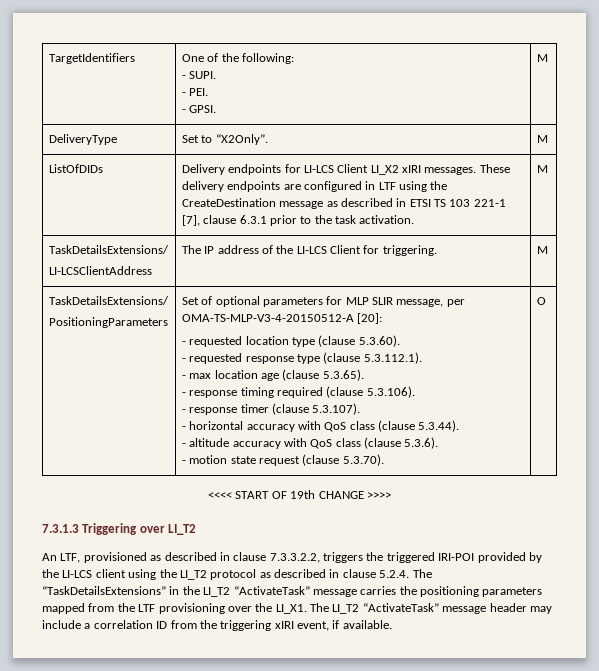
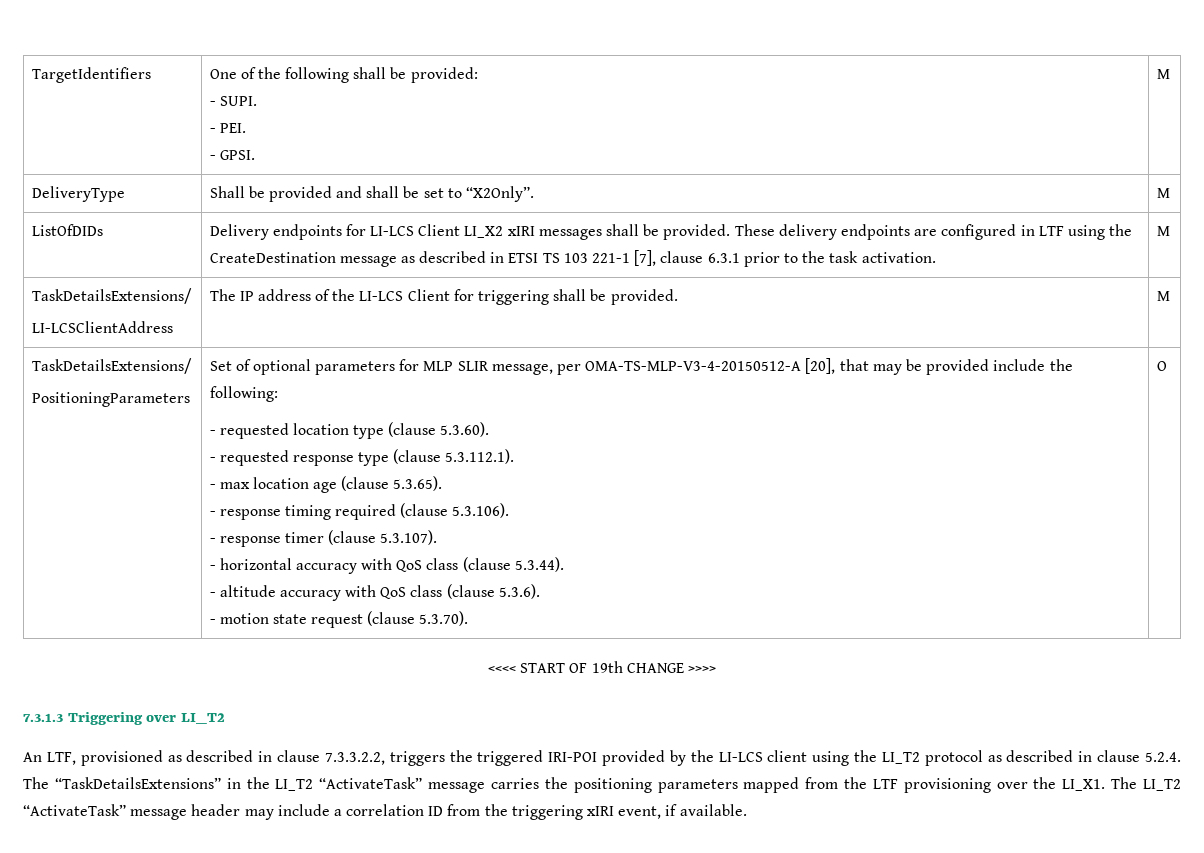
[241,53,294,64] following: -> [285,67,478,83] following shall be provided:
[181,135,199,143] Set -> [209,186,444,202] Shall be provided and shall be set
[424,167,477,175] messages. -> [538,224,731,240] messages shall be provided.
[382,245,437,256] triggering. -> [478,289,678,305] triggering shall be provided.
[357,313,383,324] [20]: -> [805,358,1073,375] [209,386,278,402] [20], that may be provided include the following:

